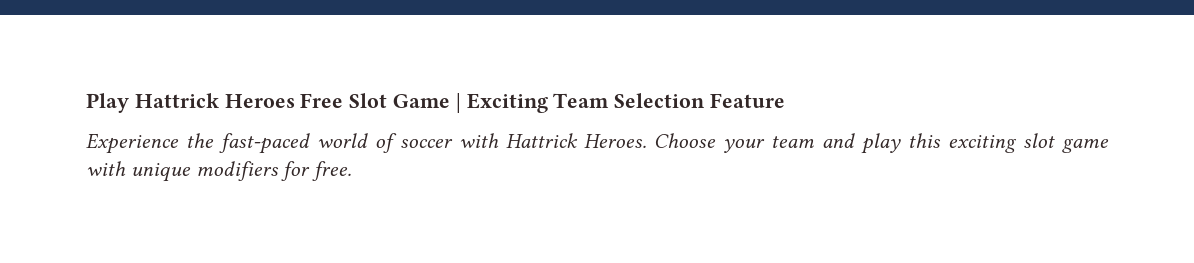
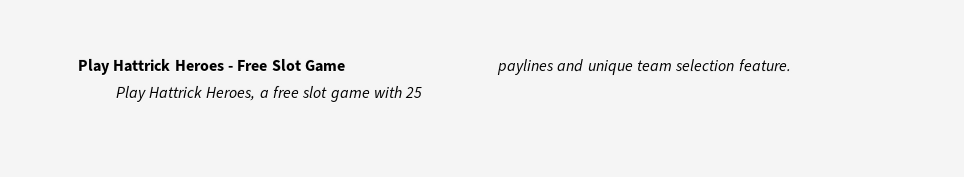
(295, 101) none -> [227,65,234,71] -
[455,93,786,113] [86,133,1110,154] [86,161,353,182] | Exciting Team Selection Feature // Experience the fast-paced world of soccer with Hattrick Heroes. Choose your team and play this exciting slot game with unique modifiers for free. -> [114,85,424,102] [497,59,792,76] // Play Hattrick Heroes, a free slot game with 25 paylines and unique team selection feature.

